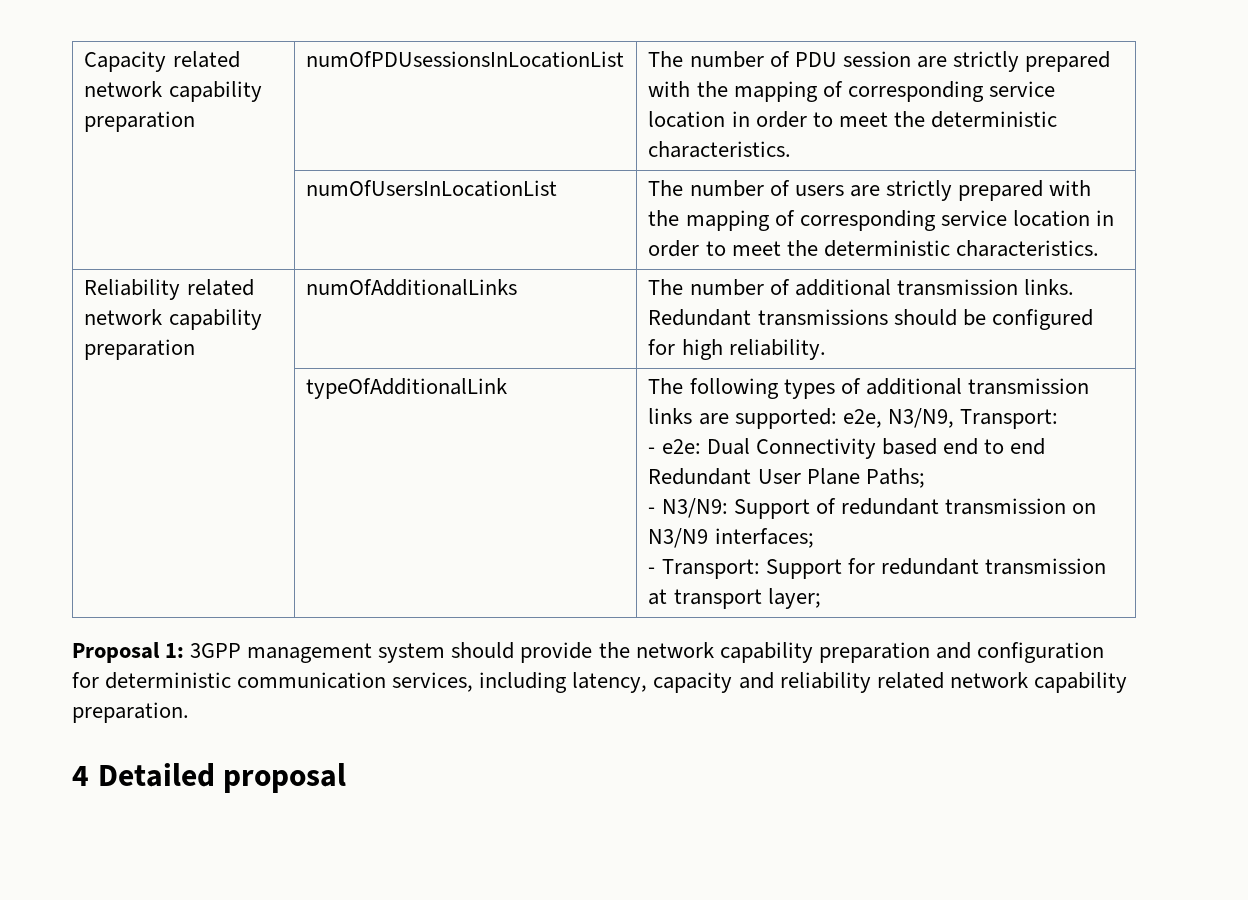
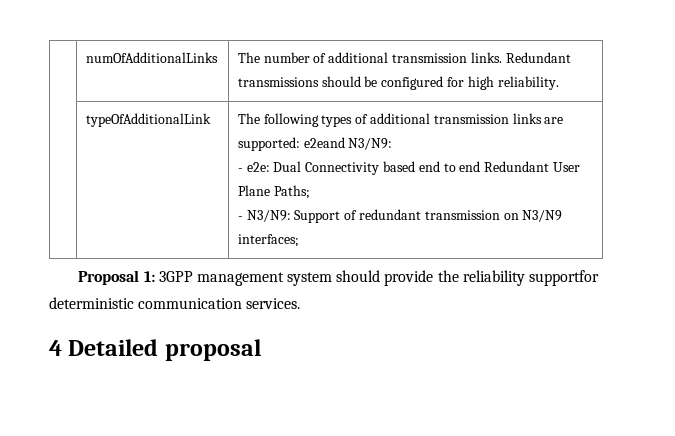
[84,51,240,72] [84,81,262,102] [84,111,196,132] [306,51,625,68] [648,51,1111,72] [648,81,1055,102] [648,111,1057,128] [648,141,792,158] [306,180,558,197] [648,180,1092,201] [648,210,1114,231] [648,240,1099,257] [84,279,254,300] [84,309,262,330] [84,339,196,360] Capacity related network capability preparation | numOfPDUsessionsInLocationList | The number of PDU session are strictly prepared with the mapping of corresponding service location in order to meet the deterministic characteristics. // | numOfUsersInLocationList | The number of users are strictly prepared with the mapping of corresponding service location in order to meet the deterministic characteristics. // Reliability related network capability preparation -> (85, 57) none
[842,408,1058,429] e2e, N3/N9, Transport: -> [303,137,393,150] e2eand N3/N9:
[648,558,1106,579] [648,588,821,609] // - Transport: Support for redundant transmission at transport layer; -> (299, 240) none
[635,642,1104,663] [72,672,1127,693] [72,702,189,723] network capability preparation and configuration for deterministic communication services, including latency, capacity and reliability related network capability preparation. -> [462,270,599,286] [49,297,301,309] reliability supportfor deterministic communication services.

